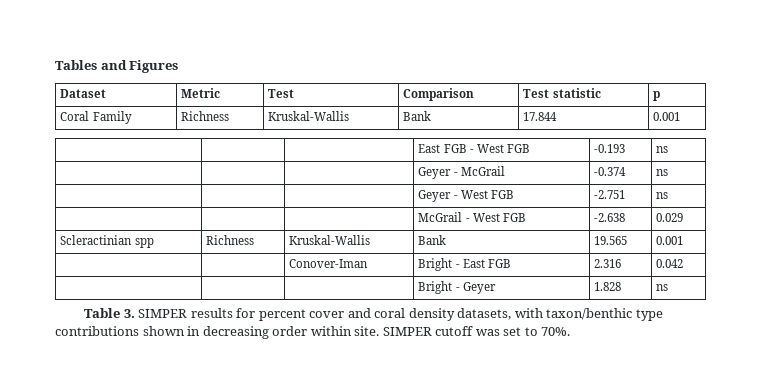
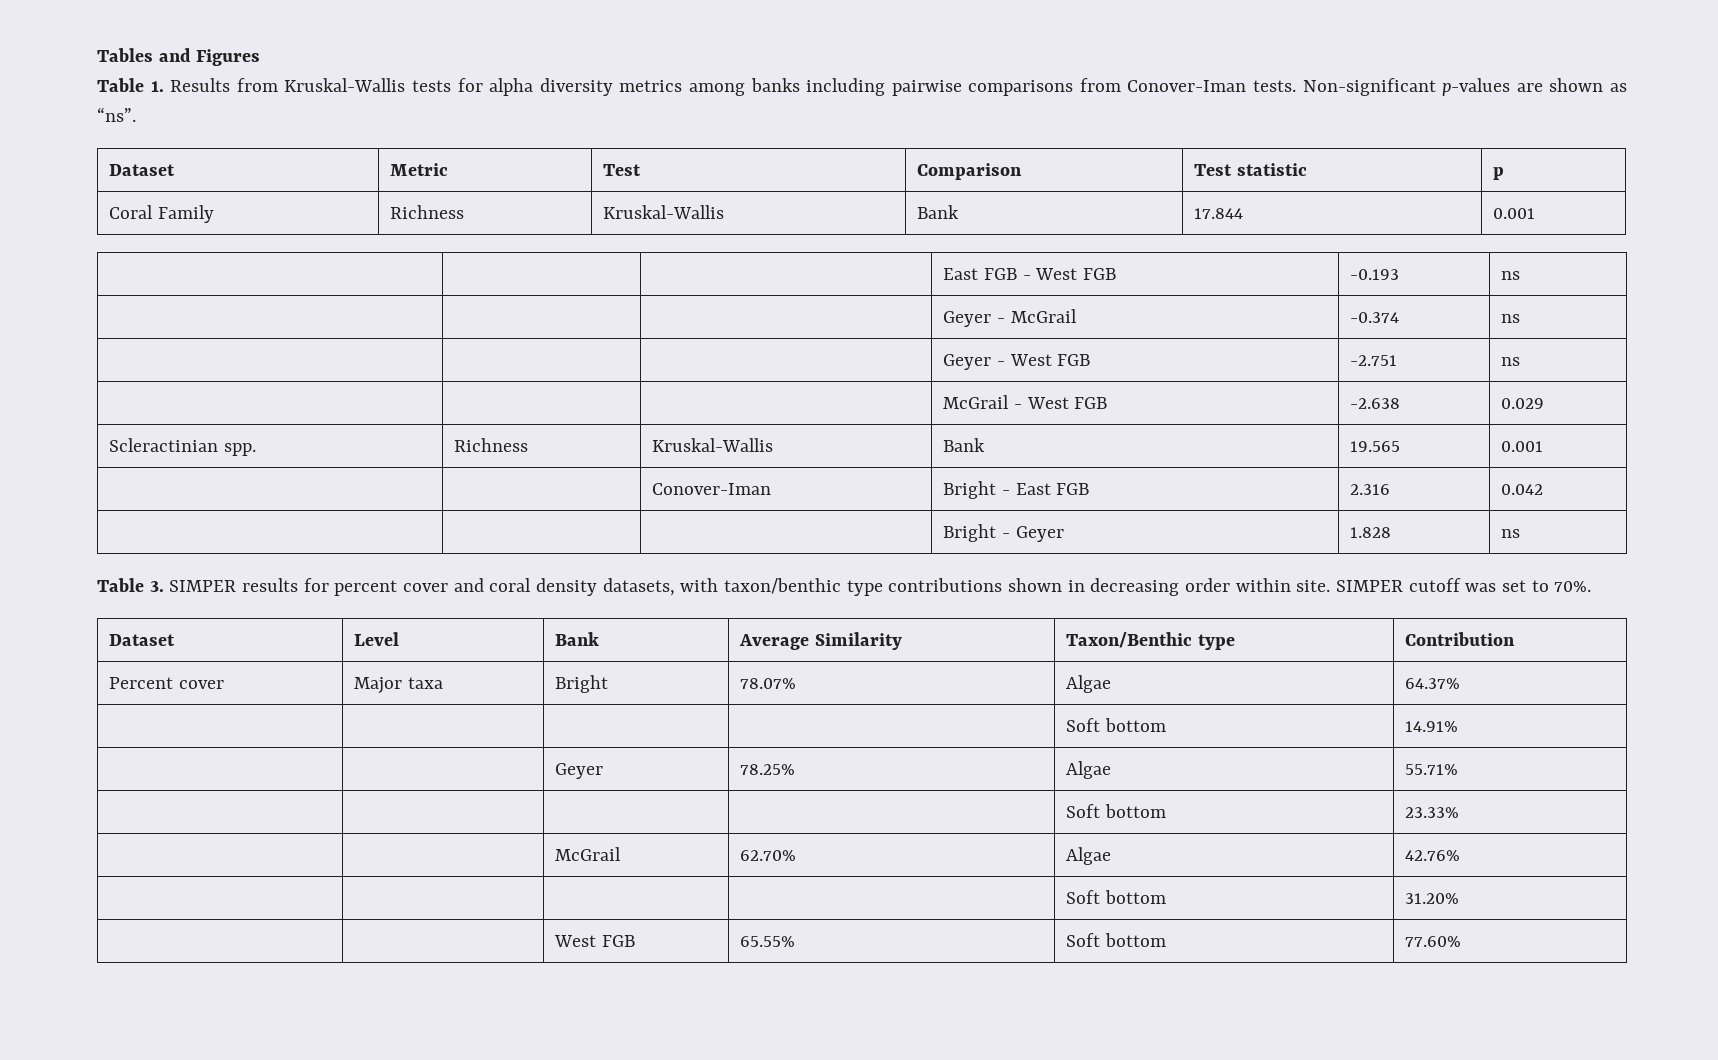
(179, 66) none -> [97,78,1627,96] [97,107,136,122] // Table 1. Results from Kruskal-Wallis tests for alpha diversity metrics among banks including pairwise comparisons from Conover-Iman tests. Non-significant p-values are shown as “ns”.
[134,238,154,248] spp -> [224,443,257,456] spp.
(571, 331) none -> [109,634,176,646] [354,632,400,646] [555,632,600,646] [739,632,903,650] [1066,632,1236,650] [1405,632,1516,646] [109,677,225,689] [354,677,444,694] [555,675,609,693] [740,678,797,689] [1066,675,1112,693] [1405,678,1461,689] [1066,718,1167,732] [1405,721,1459,732] [555,763,604,779] [740,764,796,775] [1066,761,1112,779] [1405,764,1459,775] [1066,804,1167,818] [1405,807,1460,818] [555,847,622,861] [740,850,797,861] [1066,847,1112,865] [1405,850,1461,861] [1066,890,1167,904] [1405,893,1460,904] [554,935,636,947] [740,936,796,947] [1066,933,1167,947] [1405,936,1462,947] // Dataset | Level | Bank | Average Similarity | Taxon/Benthic type | Contribution // Percent cover | Major taxa | Bright | 78.07% | Algae | 64.37% // | | | | Soft bottom | 14.91% // | | Geyer | 78.25% | Algae | 55.71% // | | | | Soft bottom | 23.33% // | | McGrail | 62.70% | Algae | 42.76% // | | | | Soft bottom | 31.20% // | | West FGB | 65.55% | Soft bottom | 77.60%

